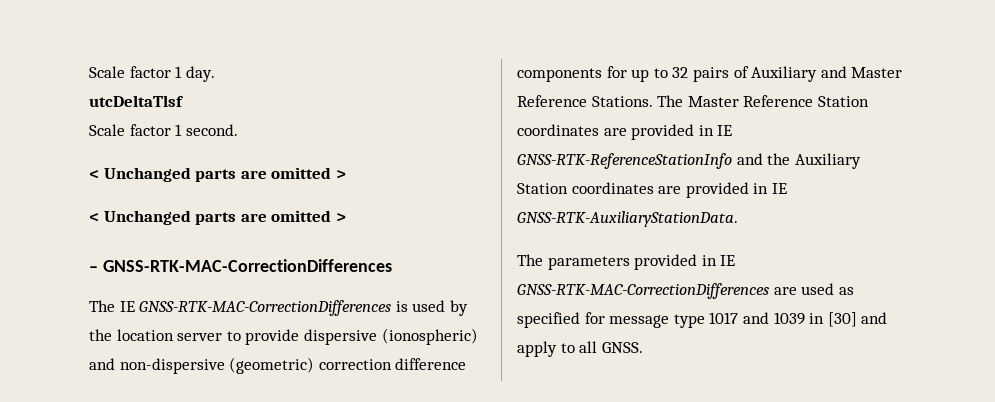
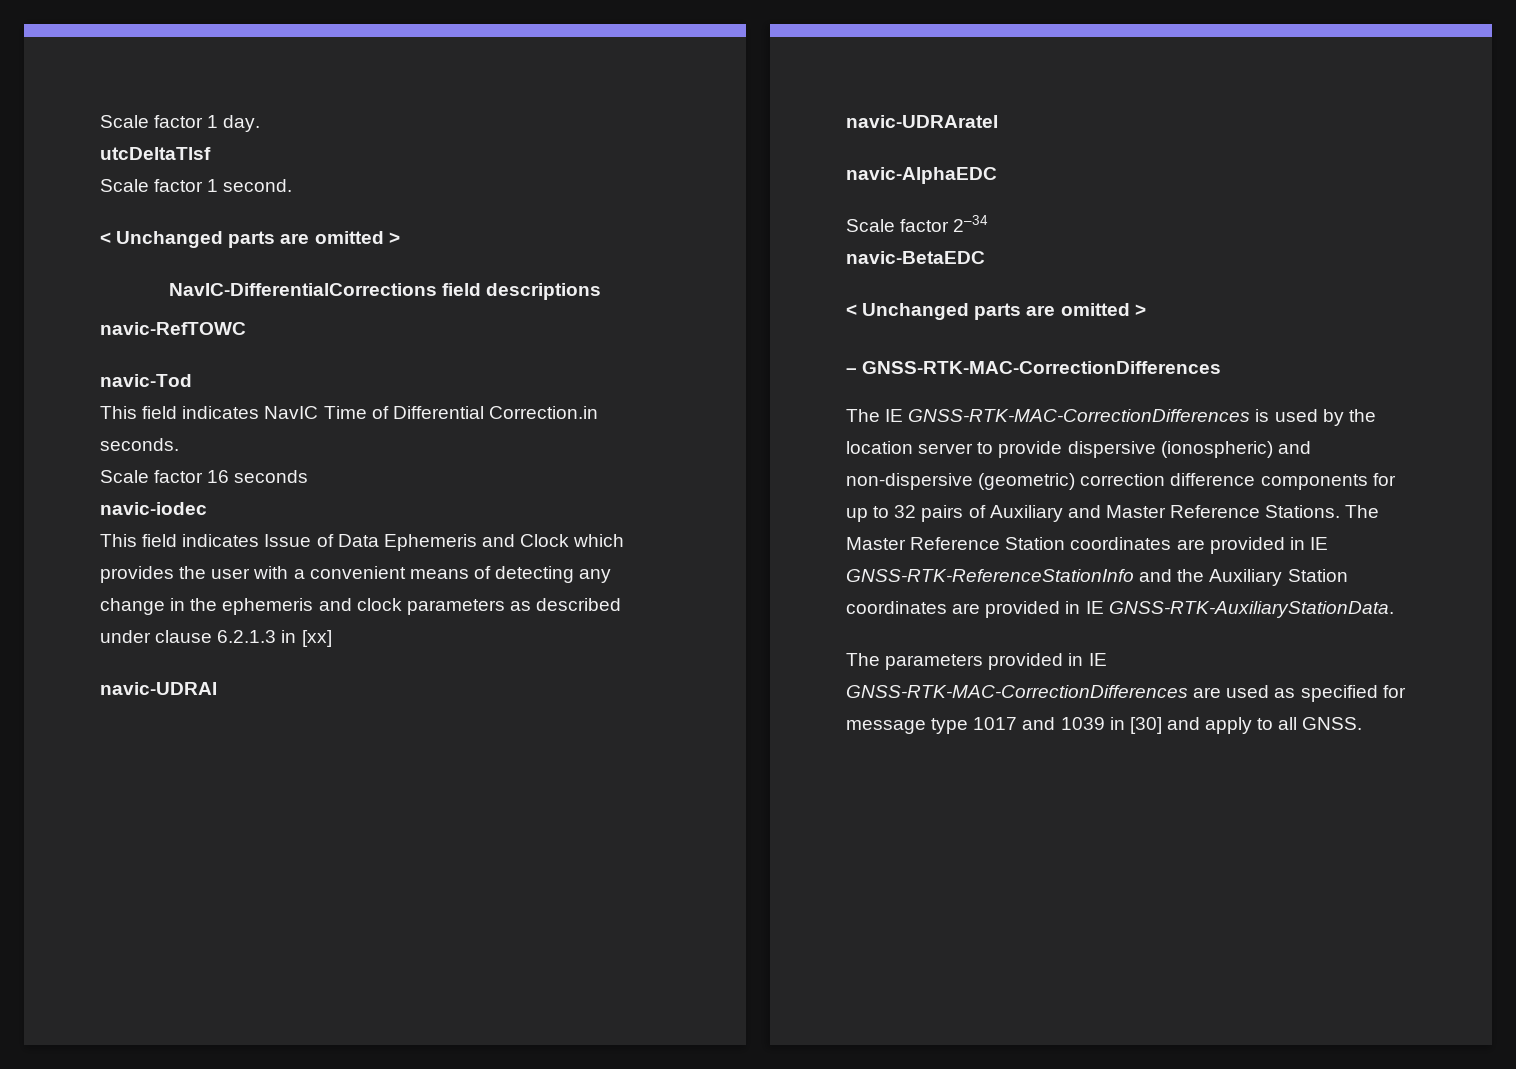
(346, 174) none -> [168,283,602,300] [100,322,246,335] [100,374,192,387] [100,406,598,419] [100,438,179,451] [100,470,309,483] [100,502,207,515] [100,534,625,551] [100,566,612,583] [100,598,622,615] [100,630,332,647] [100,682,217,695] [846,115,998,128] [846,167,997,184] [846,215,989,232] [846,251,985,264] // NavIC-DifferentialCorrections field descriptions // navic-RefTOWC // navic-Tod // This field indicates NavIC Time of Differential Correction.in seconds. // Scale factor 16 seconds // navic-iodec // This field indicates Issue of Data Ephemeris and Clock which provides the user with a convenient means of detecting any change in the ephemeris and clock parameters as described under clause 6.2.1.3 in [xx] // navic-UDRAI // navic-UDRArateI // navic-AlphaEDC // Scale factor 2–34 // navic-BetaEDC

